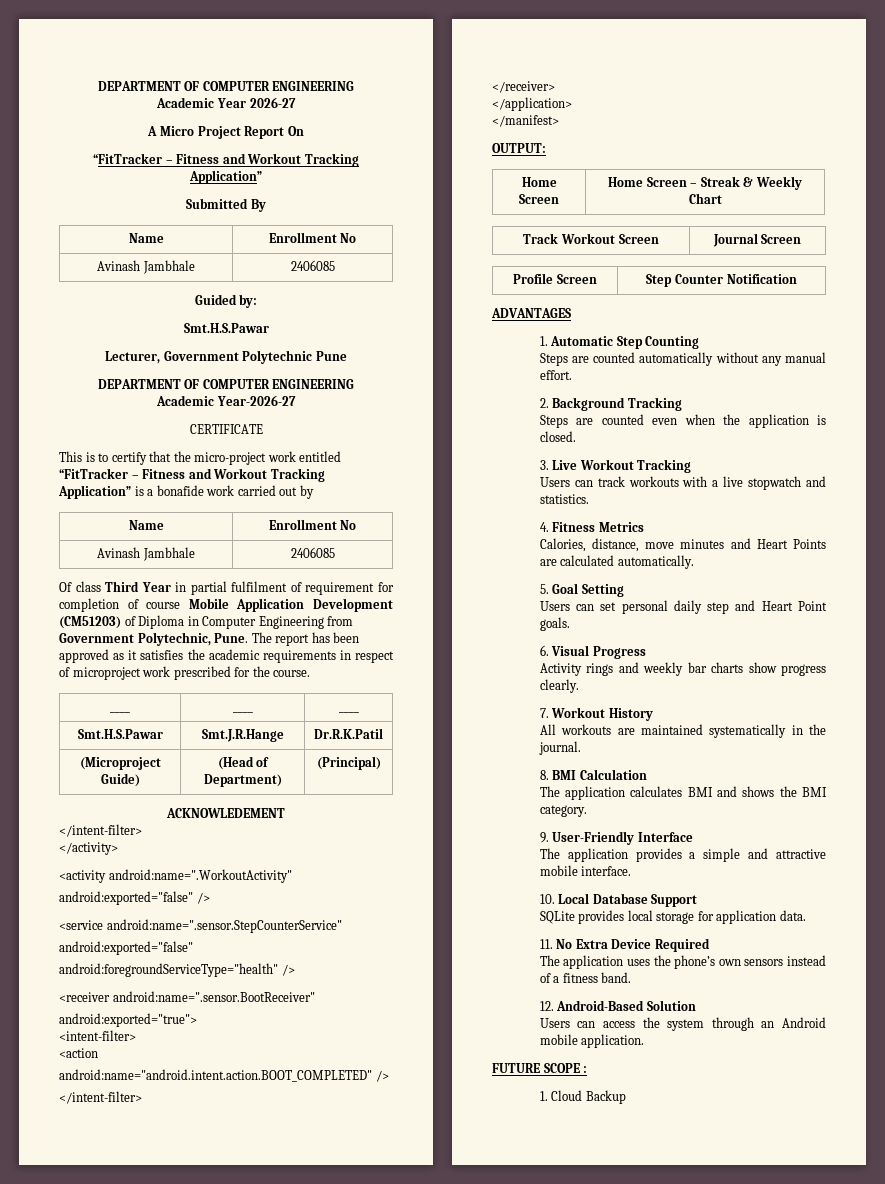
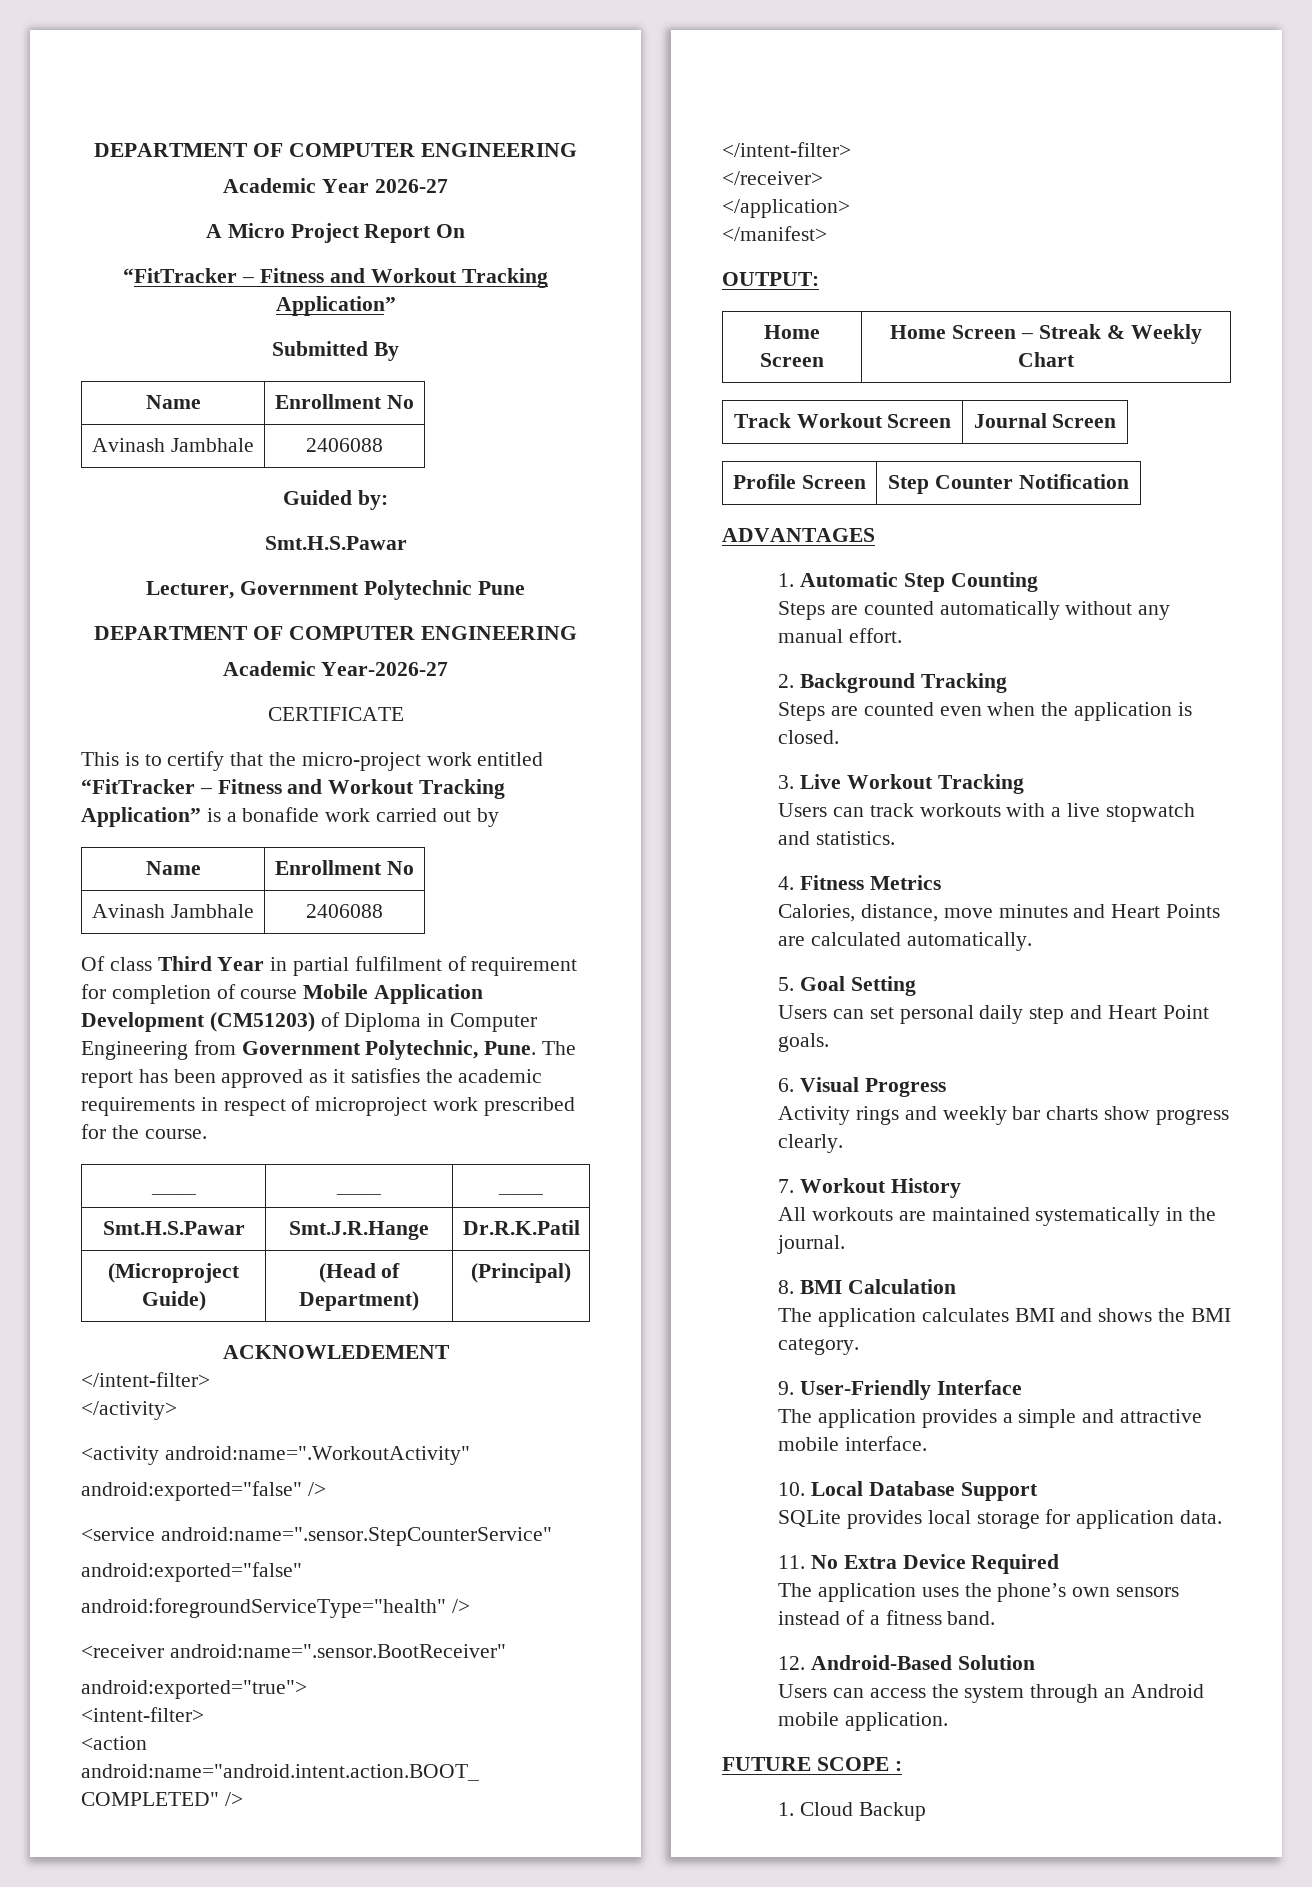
[290,260,335,271] 2406085 -> [306,438,383,452] 2406088
[290,547,335,558] 2406085 -> [306,904,383,918] 2406088

